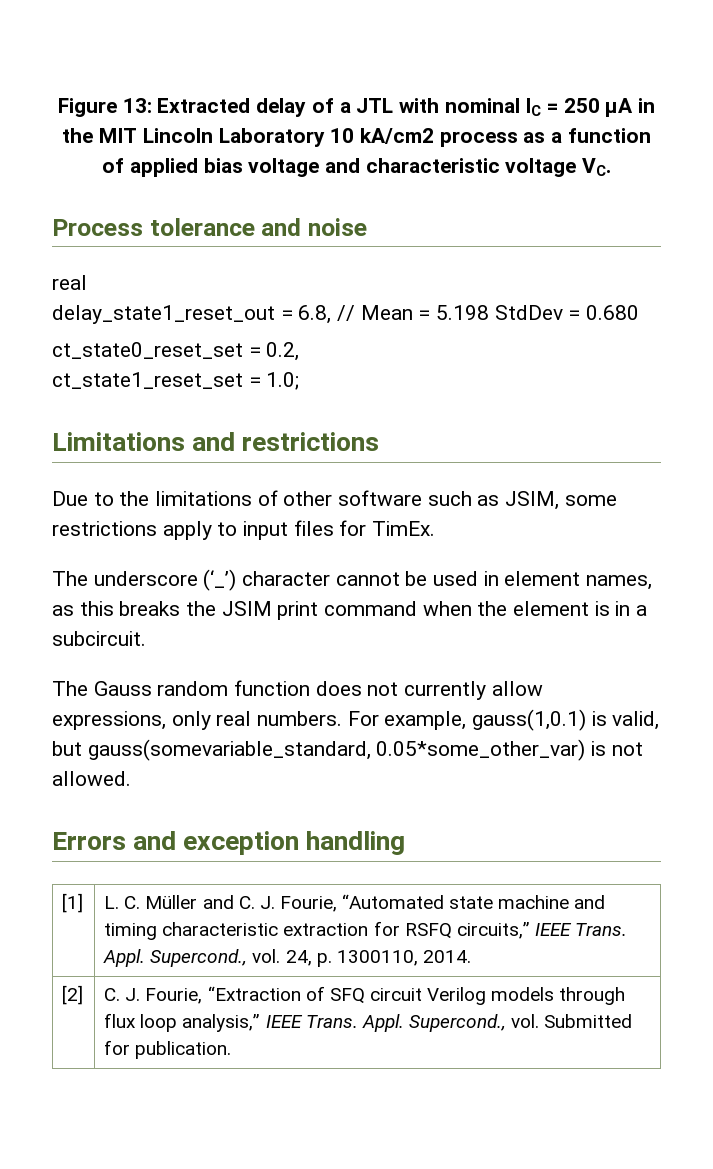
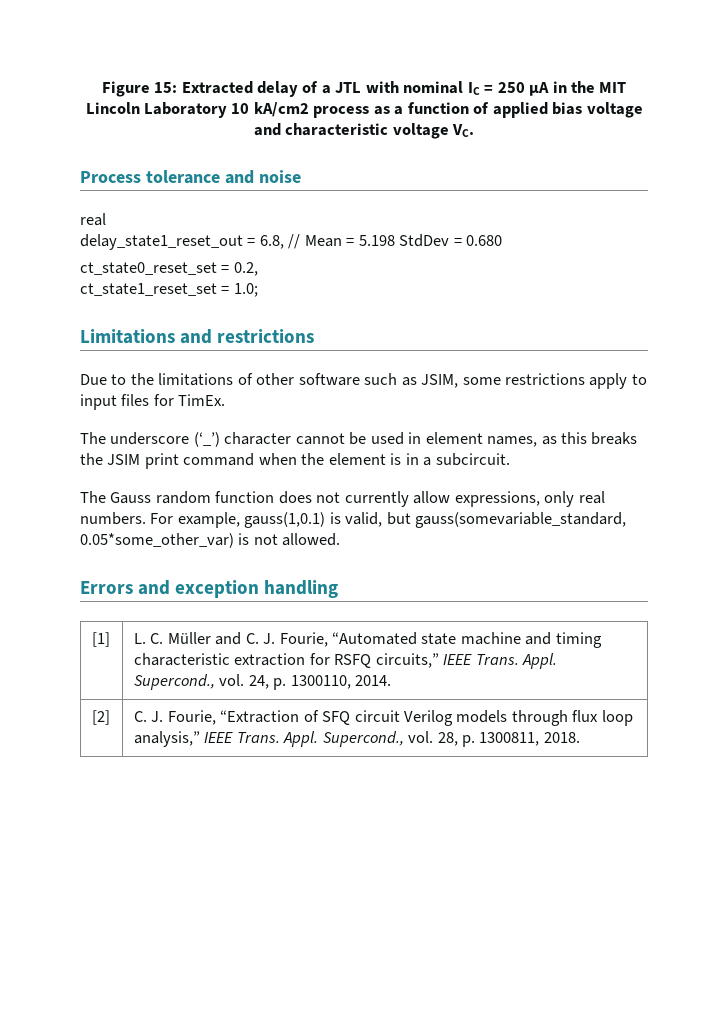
[122,98,152,113] 13: -> [154,82,178,93] 15:
[544,1014,633,1028] [104,1040,232,1059] Submitted for publication. -> [437,732,580,747] 28, p. 1300811, 2018.

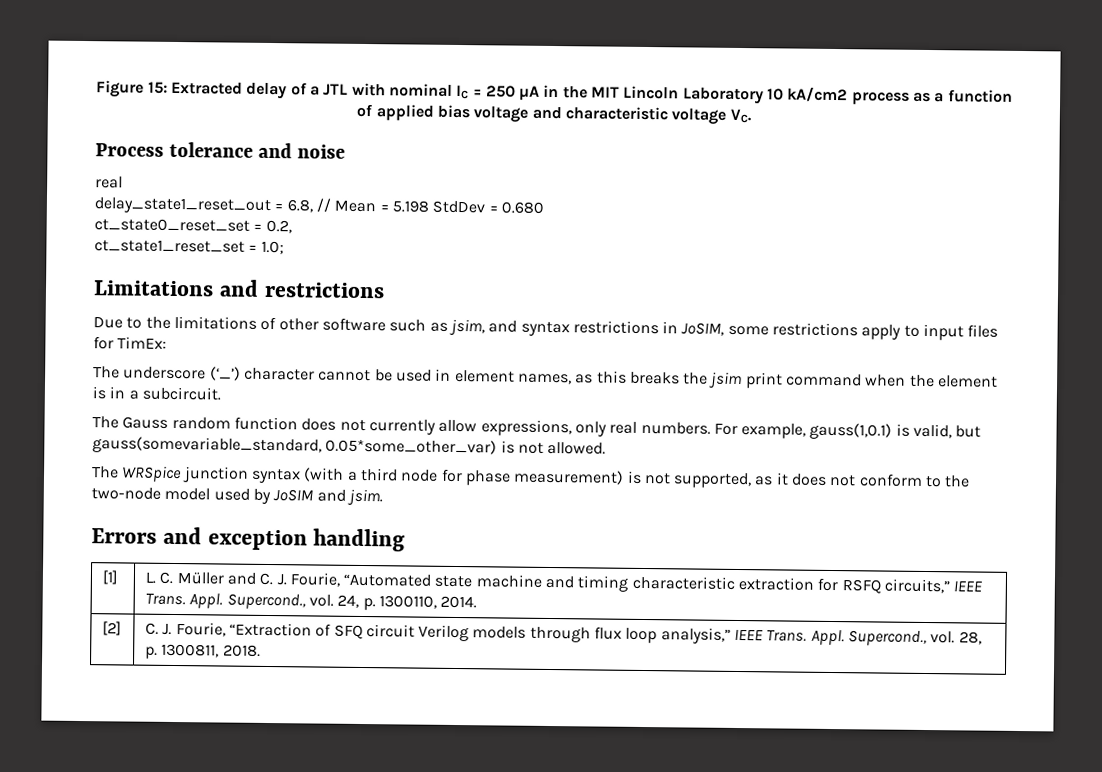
[421,374,459,388] JSIM, -> [448,318,725,337] jsim, and syntax restrictions in JoSIM,
[178,394,226,406] TimEx. -> [117,336,168,349] TimEx:
[107,454,141,465] JSIM -> [708,371,743,389] jsim
(341, 539) none -> [91,465,971,489] [91,487,383,506] // The WRSpice junction syntax (with a third node for phase measurement) is not supported, as it does not conform to the two-node model used by JoSIM and jsim.

